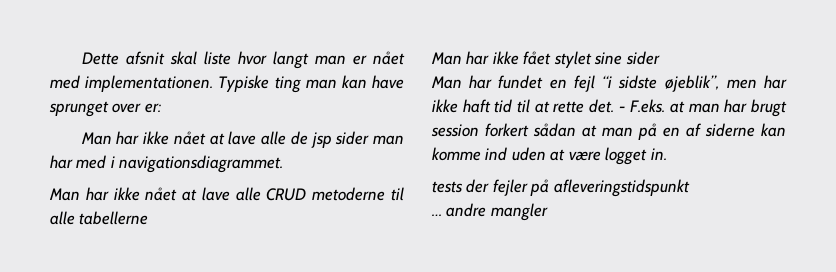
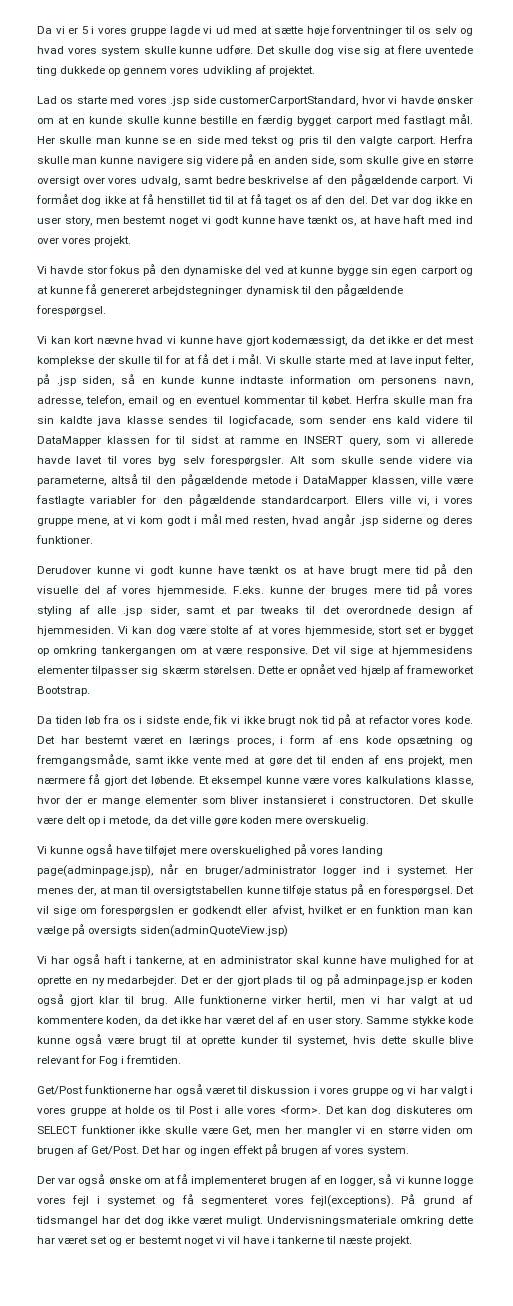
[81,51,406,69] [50,75,404,93] [49,101,161,117] [80,131,405,148] [50,155,284,173] [49,187,404,201] [50,211,149,225] [431,51,660,68] [431,75,787,92] [432,99,787,117] [431,123,786,140] [432,147,667,165] [432,179,690,197] [432,203,548,221] Dette afsnit skal liste hvor langt man er nået med implementationen. Typiske ting man kan have sprunget over er: // Man har ikke nået at lave alle de jsp sider man har med i navigationsdiagrammet. // Man har ikke nået at lave alle CRUD metoderne til alle tabellerne // Man har ikke fået stylet sine sider // Man har fundet en fejl “i sidste øjeblik”, men har ikke haft tid til at rette det. - F.eks. at man har brugt session forkert sådan at man på en af siderne kan komme ind uden at være logget in. // tests der fejler på afleveringstidspunkt // … andre mangler -> [37,25,473,36] [37,45,474,56] [36,65,315,76] [37,96,473,106] [37,114,473,126] [37,135,473,146] [37,154,474,166] [37,174,474,186] [36,194,474,206] [37,215,474,226] [37,236,132,246] [37,264,473,276] [37,284,403,296] [36,305,106,316] [37,336,475,346] [37,354,473,366] [37,374,473,386] [37,395,473,406] [37,415,473,426] [37,435,473,446] [37,455,473,466] [37,474,473,486] [36,494,473,506] [37,514,474,526] [36,535,93,544] [37,564,474,576] [37,584,473,596] [37,605,473,616] [37,625,474,636] [37,646,473,656] [37,664,475,676] [37,686,90,696] [37,714,474,726] [37,735,474,746] [36,754,474,766] [37,774,474,786] [37,796,473,806] [37,816,370,826] [37,844,383,856] [37,864,473,877] [37,884,474,896] [37,905,474,916] [37,924,289,937] [37,954,474,966] [37,974,473,986] [37,994,474,1006] [37,1015,473,1026] [37,1034,473,1046] [37,1055,182,1066] [37,1084,474,1096] [37,1105,473,1116] [37,1125,473,1136] [37,1144,410,1156] [37,1174,473,1186] [37,1194,474,1207] [36,1216,473,1226] [37,1236,413,1246] Da vi er 5 i vores gruppe lagde vi ud med at sætte høje forventninger til os selv og hvad vores system skulle kunne udføre. Det skulle dog vise sig at flere uventede ting dukkede op gennem vores udvikling af projektet. // Lad os starte med vores .jsp side customerCarportStandard, hvor vi havde ønsker om at en kunde skulle kunne bestille en færdig bygget carport med fastlagt mål. Her skulle man kunne se en side med tekst og pris til den valgte carport. Herfra skulle man kunne navigere sig videre på en anden side, som skulle give en større oversigt over vores udvalg, samt bedre beskrivelse af den pågældende carport. Vi formået dog ikke at få henstillet tid til at få taget os af den del. Det var dog ikke en user story, men bestemt noget vi godt kunne have tænkt os, at have haft med ind over vores projekt. // Vi havde stor fokus på den dynamiske del ved at kunne bygge sin egen carport og at kunne få genereret arbejdstegninger dynamisk til den pågældende forespørgsel. // Vi kan kort nævne hvad vi kunne have gjort kodemæssigt, da det ikke er det mest komplekse der skulle til for at få det i mål. Vi skulle starte med at lave input felter, på .jsp siden, så en kunde kunne indtaste information om personens navn, adresse, telefon, email og en eventuel kommentar til købet. Herfra skulle man fra sin kaldte java klasse sendes til logicfacade, som sender ens kald videre til DataMapper klassen for til sidst at ramme en INSERT query, som vi allerede havde lavet til vores byg selv forespørgsler. Alt som skulle sende videre via parameterne, altså til den pågældende metode i DataMapper klassen, ville være fastlagte variabler for den pågældende standardcarport. Ellers ville vi, i vores gruppe mene, at vi kom godt i mål med resten, hvad angår .jsp siderne og deres funktioner. // Derudover kunne vi godt kunne have tænkt os at have brugt mere tid på den visuelle del af vores hjemmeside. F.eks. kunne der bruges mere tid på vores styling af alle .jsp sider, samt et par tweaks til det overordnede design af hjemmesiden. Vi kan dog være stolte af at vores hjemmeside, stort set er bygget op omkring tankergangen om at være responsive. Det vil sige at hjemmesidens elementer tilpasser sig skærm størelsen. Dette er opnået ved hjælp af frameworket Bootstrap. // Da tiden løb fra os i sidste ende, fik vi ikke brugt nok tid på at refactor vores kode. Det har bestemt været en lærings proces, i form af ens kode opsætning og fremgangsmåde, samt ikke vente med at gøre det til enden af ens projekt, men nærmere få gjort det løbende. Et eksempel kunne være vores kalkulations klasse, hvor der er mange elementer som bliver instansieret i constructoren. Det skulle være delt op i metode, da det ville gøre koden mere overskuelig. // Vi kunne også have tilføjet mere overskuelighed på vores landing page(adminpage.jsp), når en bruger/administrator logger ind i systemet. Her menes der, at man til oversigtstabellen kunne tilføje status på en forespørgsel. Det vil sige om forespørgslen er godkendt eller afvist, hvilket er en funktion man kan vælge på oversigts siden(adminQuoteView.jsp) // Vi har også haft i tankerne, at en administrator skal kunne have mulighed for at oprette en ny medarbejder. Det er der gjort plads til og på adminpage.jsp er koden også gjort klar til brug. Alle funktionerne virker hertil, men vi har valgt at ud kommentere koden, da det ikke har været del af en user story. Samme stykke kode kunne også være brugt til at oprette kunder til systemet, hvis dette skulle blive relevant for Fog i fremtiden. // Get/Post funktionerne har også været til diskussion i vores gruppe og vi har valgt i vores gruppe at holde os til Post i alle vores <form>. Det kan dog diskuteres om SELECT funktioner ikke skulle være Get, men her mangler vi en større viden om brugen af Get/Post. Det har og ingen effekt på brugen af vores system. // Der var også ønske om at få implementeret brugen af en logger, så vi kunne logge vores fejl i systemet og få segmenteret vores fejl(exceptions). På grund af tidsmangel har det dog ikke været muligt. Undervisningsmateriale omkring dette har været set og er bestemt noget vi vil have i tankerne til næste projekt.

